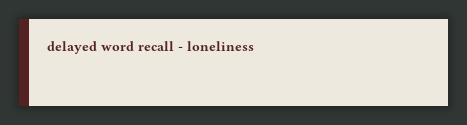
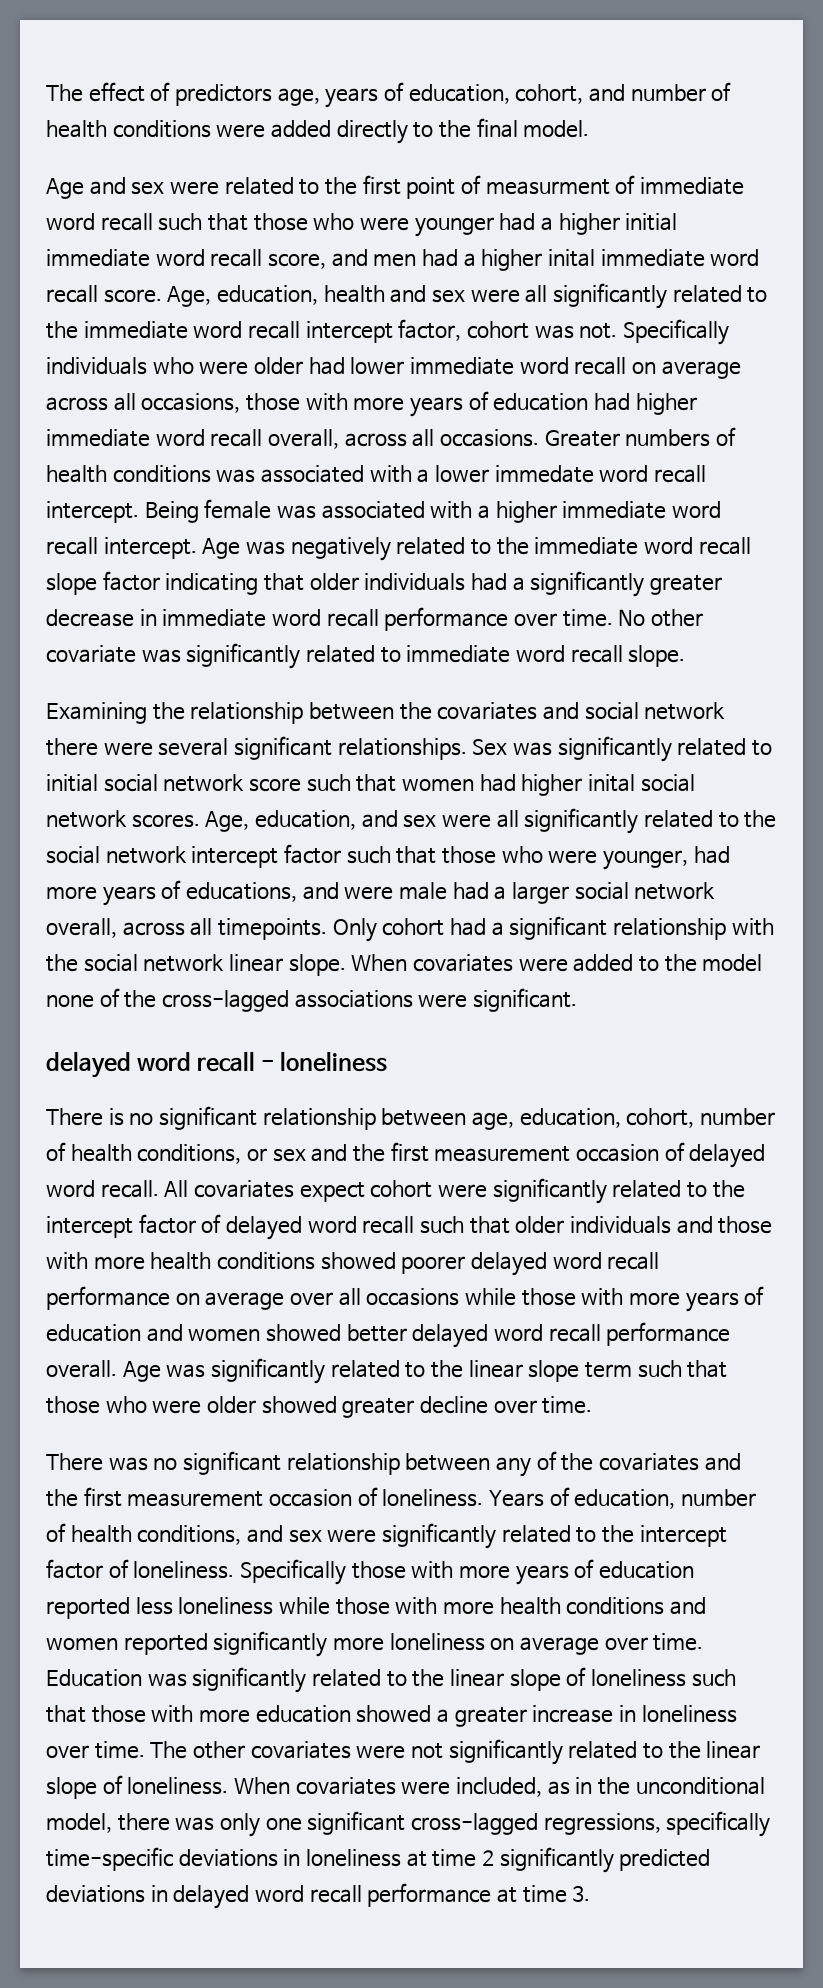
(47, 47) none -> [46,82,732,108] [46,118,590,144] [46,175,744,199] [46,213,678,237] [46,249,760,271] [46,283,768,309] [46,319,729,345] [46,357,741,379] [46,391,697,417] [46,427,736,449] [46,465,706,483] [46,499,721,523] [46,537,751,561] [46,571,722,597] [46,607,703,631] [46,643,686,669] [46,702,726,724] [46,736,772,762] [46,774,695,796] [46,808,777,834] [46,844,730,870] [46,880,716,906] [46,916,774,942] [46,954,763,976] [46,988,577,1012] The effect of predictors age, years of education, cohort, and number of health conditions were added directly to the final model. // Age and sex were related to the first point of measurment of immediate word recall such that those who were younger had a higher initial immediate word recall score, and men had a higher inital immediate word recall score. Age, education, health and sex were all significantly related to the immediate word recall intercept factor, cohort was not. Specifically individuals who were older had lower immediate word recall on average across all occasions, those with more years of education had higher immediate word recall overall, across all occasions. Greater numbers of health conditions was associated with a lower immedate word recall intercept. Being female was associated with a higher immediate word recall intercept. Age was negatively related to the immediate word recall slope factor indicating that older individuals had a significantly greater decrease in immediate word recall performance over time. No other covariate was significantly related to immediate word recall slope. // Examining the relationship between the covariates and social network there were several significant relationships. Sex was significantly related to initial social network score such that women had higher inital social network scores. Age, education, and sex were all significantly related to the social network intercept factor such that those who were younger, had more years of educations, and were male had a larger social network overall, across all timepoints. Only cohort had a significant relationship with the social network linear slope. When covariates were added to the model none of the cross-lagged associations were significant. //
(254, 46) none -> [46,1106,775,1130] [46,1142,766,1168] [46,1178,745,1204] [46,1214,773,1240] [46,1252,660,1276] [46,1286,765,1312] [46,1322,731,1348] [46,1358,728,1384] [46,1396,593,1418] [46,1451,741,1477] [46,1487,756,1509] [46,1523,727,1549] [46,1559,694,1585] [46,1597,706,1619] [46,1631,704,1657] [46,1667,736,1693] [46,1705,737,1727] [46,1739,761,1765] [46,1775,765,1799] [46,1811,771,1837] [46,1847,711,1873] [46,1883,591,1909] // There is no significant relationship between age, education, cohort, number of health conditions, or sex and the first measurement occasion of delayed word recall. All covariates expect cohort were significantly related to the intercept factor of delayed word recall such that older individuals and those with more health conditions showed poorer delayed word recall performance on average over all occasions while those with more years of education and women showed better delayed word recall performance overall. Age was significantly related to the linear slope term such that those who were older showed greater decline over time. // There was no significant relationship between any of the covariates and the first measurement occasion of loneliness. Years of education, number of health conditions, and sex were significantly related to the intercept factor of loneliness. Specifically those with more years of education reported less loneliness while those with more health conditions and women reported significantly more loneliness on average over time. Education was significantly related to the linear slope of loneliness such that those with more education showed a greater increase in loneliness over time. The other covariates were not significantly related to the linear slope of loneliness. When covariates were included, as in the unconditional model, there was only one significant cross-lagged regressions, specifically time-specific deviations in loneliness at time 2 significantly predicted deviations in delayed word recall performance at time 3.

